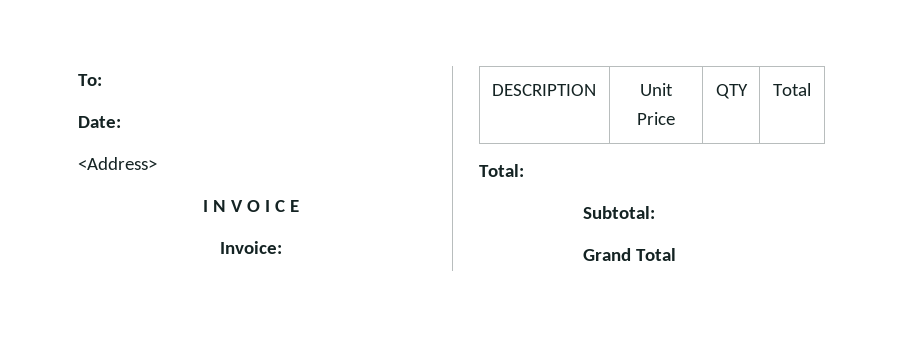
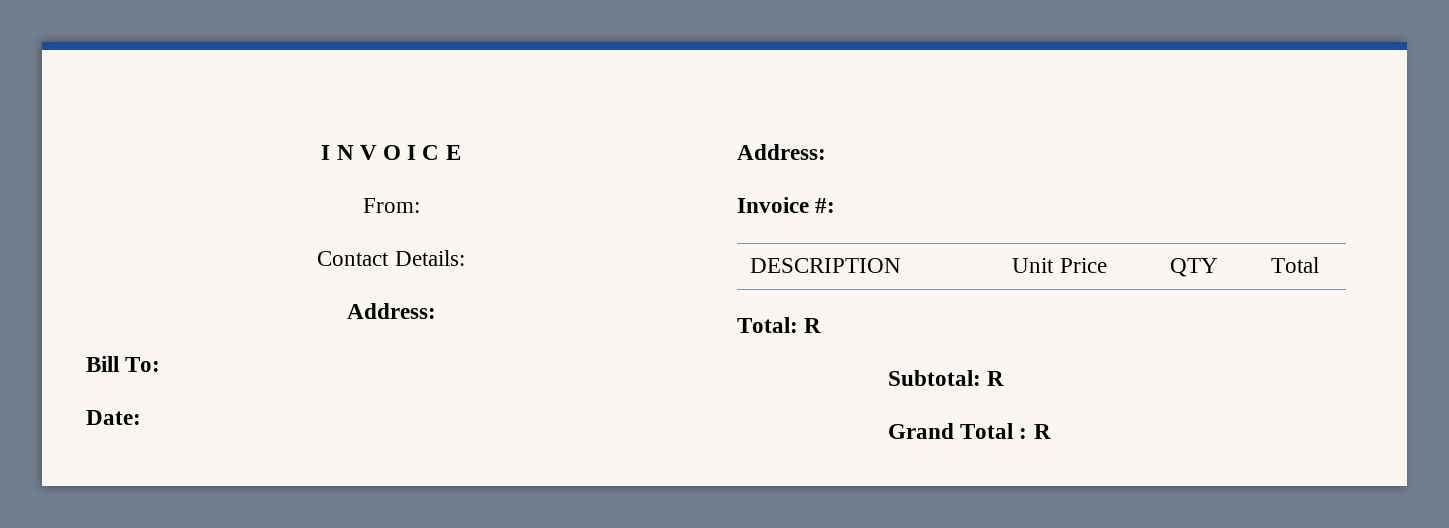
[78,74,102,86] [78,116,121,128] [78,157,157,170] To: // Date: // <Address> // -> (321, 152) none
[220,241,282,254] Invoice: -> [362,198,420,213] [317,250,465,266] [346,303,436,319] [86,356,161,372] [86,410,141,425] [737,144,826,160] [737,197,836,213] From: // Contact Details: // Address: // Bill To: // Date: // Address: // Invoice #:
(524, 170) none -> [804,318,822,333] R
(655, 212) none -> [987,371,1005,386] R
(676, 254) none -> [1019,424,1051,439] : R

